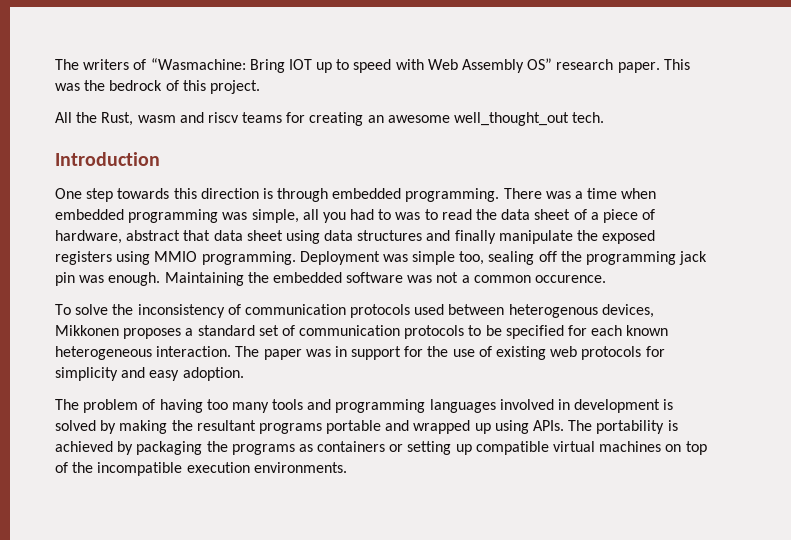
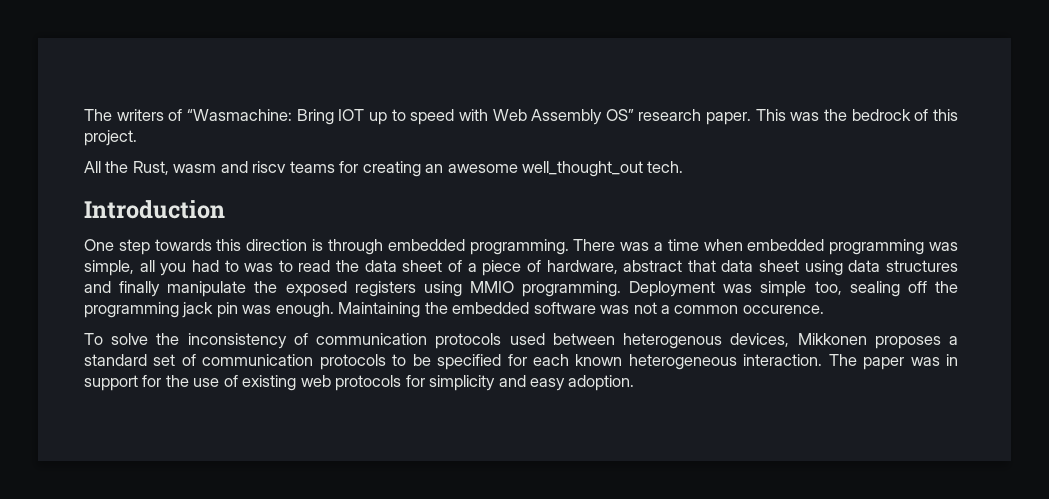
[55,399,674,413] [55,420,678,434] [55,441,707,455] [55,462,347,476] // The problem of having too many tools and programming languages involved in development is solved by making the resultant programs portable and wrapped up using APIs. The portability is achieved by packaging the programs as containers or setting up compatible virtual machines on top of the incompatible execution environments. -> (635, 383) none

